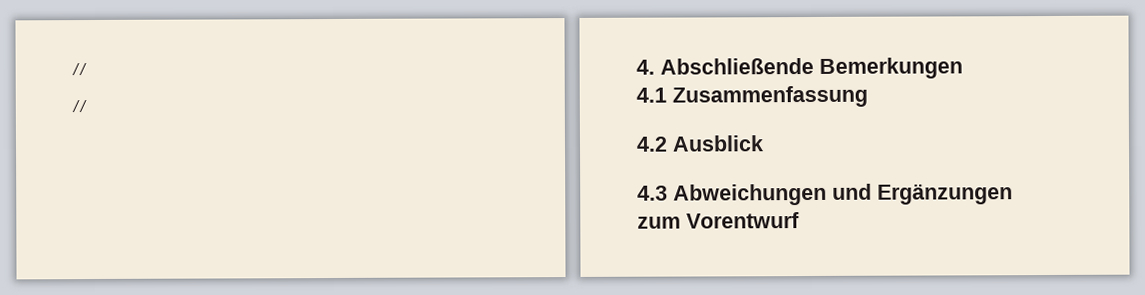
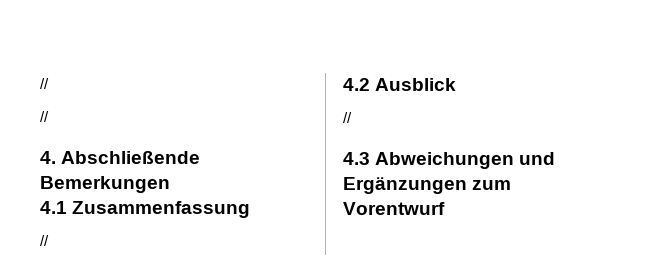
(868, 96) none -> [40,235,49,246] // //
(764, 143) none -> [343,112,352,123] // //

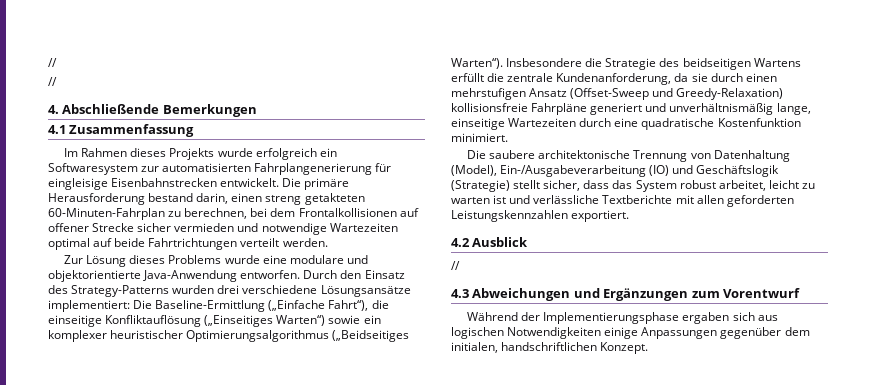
[40,235,49,246] // -> [64,148,337,160] [48,163,392,175] [48,178,350,190] [48,193,365,205] [48,208,419,220] [48,223,398,235] [48,238,328,250] [64,255,368,267] [48,270,405,282] [48,285,411,297] [48,300,389,312] [48,315,381,327] [48,330,410,342] [451,58,801,70] [451,73,777,85] [451,88,784,100] [451,103,811,115] [451,118,801,130] [451,133,508,142] [467,150,790,162] [451,165,780,177] [451,180,815,192] [451,195,794,207] [451,210,630,222] Im Rahmen dieses Projekts wurde erfolgreich ein Softwaresystem zur automatisierten Fahrplangenerierung für eingleisige Eisenbahnstrecken entwickelt. Die primäre Herausforderung bestand darin, einen streng getakteten 60-Minuten-Fahrplan zu berechnen, bei dem Frontalkollisionen auf offener Strecke sicher vermieden und notwendige Wartezeiten optimal auf beide Fahrtrichtungen verteilt werden. // Zur Lösung dieses Problems wurde eine modulare und objektorientierte Java-Anwendung entworfen. Durch den Einsatz des Strategy-Patterns wurden drei verschiedene Lösungsansätze implementiert: Die Baseline-Ermittlung („Einfache Fahrt“), die einseitige Konfliktauflösung („Einseitiges Warten“) sowie ein komplexer heuristischer Optimierungsalgorithmus („Beidseitiges Warten“). Insbesondere die Strategie des beidseitigen Wartens erfüllt die zentrale Kundenanforderung, da sie durch einen mehrstufigen Ansatz (Offset-Sweep und Greedy-Relaxation) kollisionsfreie Fahrpläne generiert und unverhältnismäßig lange, einseitige Wartezeiten durch eine quadratische Kostenfunktion minimiert. // Die saubere architektonische Trennung von Datenhaltung (Model), Ein-/Ausgabeverarbeitung (IO) und Geschäftslogik (Strategie) stellt sicher, dass das System robust arbeitet, leicht zu warten ist und verlässliche Textberichte mit allen geforderten Leistungskennzahlen exportiert.
(445, 208) none -> [467,312,778,324] [451,327,810,339] [451,342,649,354] // Während der Implementierungsphase ergaben sich aus logischen Notwendigkeiten einige Anpassungen gegenüber dem initialen, handschriftlichen Konzept.

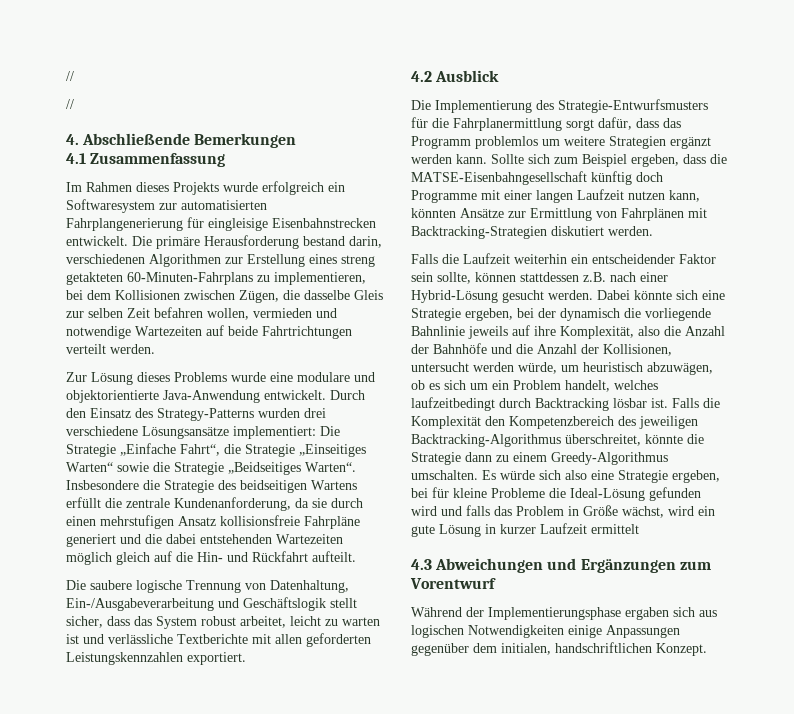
[231,193,365,205] [48,208,419,220] [48,223,172,232] einen streng getakteten 60-Minuten-Fahrplan zu berechnen, bei dem Frontalkollisionen auf offener Strecke sicher -> [66,254,375,267] [66,272,366,285] [66,290,383,303] [66,307,249,320] verschiedenen Algorithmen zur Erstellung eines streng getakteten 60-Minuten-Fahrplans zu implementieren, bei dem Kollisionen zwischen Zügen, die dasselbe Gleis zur selben Zeit befahren wollen,
[48,238,90,250] optimal -> (202, 331) none
[240,270,301,279] entworfen. -> [264,390,326,400] entwickelt.
[155,300,389,312] [48,315,381,327] [48,330,410,342] [451,58,503,69] Baseline-Ermittlung („Einfache Fahrt“), die einseitige Konfliktauflösung („Einseitiges Warten“) sowie ein komplexer heuristischer Optimierungsalgorithmus („Beidseitiges Warten“). -> [66,443,366,457] [66,462,356,475] Strategie „Einfache Fahrt“, die Strategie „Einseitiges Warten“ sowie die Strategie „Beidseitiges Warten“.
[570,88,784,100] (Offset-Sweep und Greedy-Relaxation) -> (216, 521) none
[669,103,811,115] [451,118,801,130] [451,133,508,142] unverhältnismäßig lange, einseitige Wartezeiten durch eine quadratische Kostenfunktion minimiert. -> [145,534,343,544] [66,551,356,565] die dabei entstehenden Wartezeiten möglich gleich auf die Hin- und Rückfahrt aufteilt.
[538,150,631,159] architektonische -> [136,580,182,593] logische
[713,150,790,162] [451,165,670,177] Datenhaltung (Model), Ein-/Ausgabeverarbeitung (IO) -> [270,580,349,593] [66,598,214,611] Datenhaltung, Ein-/Ausgabeverarbeitung
[451,180,510,192] (Strategie) -> (326, 604) none
[451,261,460,270] // -> [411,99,708,113] [411,117,681,131] [411,136,711,149] [411,154,727,167] [411,171,663,185] [411,189,700,203] [411,208,707,221] [411,226,653,239] [411,253,716,264] [411,272,668,284] [411,290,725,303] [411,308,711,321] [411,325,725,339] [411,343,672,356] [411,362,713,375] [411,380,658,392] [411,397,720,411] [411,416,698,429] [411,434,704,447] [411,452,668,465] [411,470,720,483] [411,487,701,501] [411,505,715,518] [411,523,639,537] Die Implementierung des Strategie-Entwurfsmusters für die Fahrplanermittlung sorgt dafür, dass das Programm problemlos um weitere Strategien ergänzt werden kann. Sollte sich zum Beispiel ergeben, dass die MATSE-Eisenbahngesellschaft künftig doch Programme mit einer langen Laufzeit nutzen kann, könnten Ansätze zur Ermittlung von Fahrplänen mit Backtracking-Strategien diskutiert werden. // Falls die Laufzeit weiterhin ein entscheidender Faktor sein sollte, können stattdessen z.B. nach einer Hybrid-Lösung gesucht werden. Dabei könnte sich eine Strategie ergeben, bei der dynamisch die vorliegende Bahnlinie jeweils auf ihre Komplexität, also die Anzahl der Bahnhöfe und die Anzahl der Kollisionen, untersucht werden würde, um heuristisch abzuwägen, ob es sich um ein Problem handelt, welches laufzeitbedingt durch Backtracking lösbar ist. Falls die Komplexität den Kompetenzbereich des jeweiligen Backtracking-Algorithmus überschreitet, könnte die Strategie dann zu einem Greedy-Algorithmus umschalten. Es würde sich also eine Strategie ergeben, bei für kleine Probleme die Ideal-Lösung gefunden wird und falls das Problem in Größe wächst, wird ein gute Lösung in kurzer Laufzeit ermittelt

